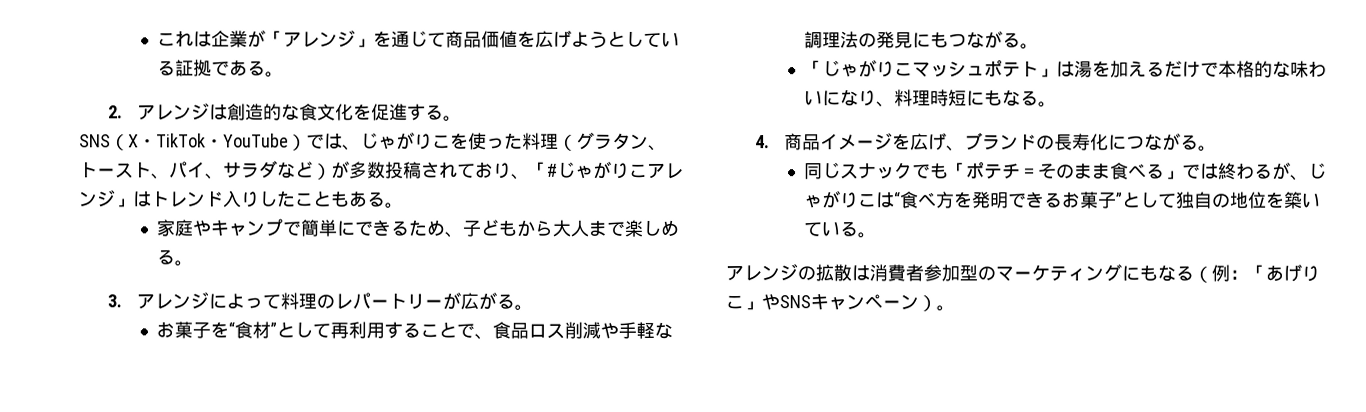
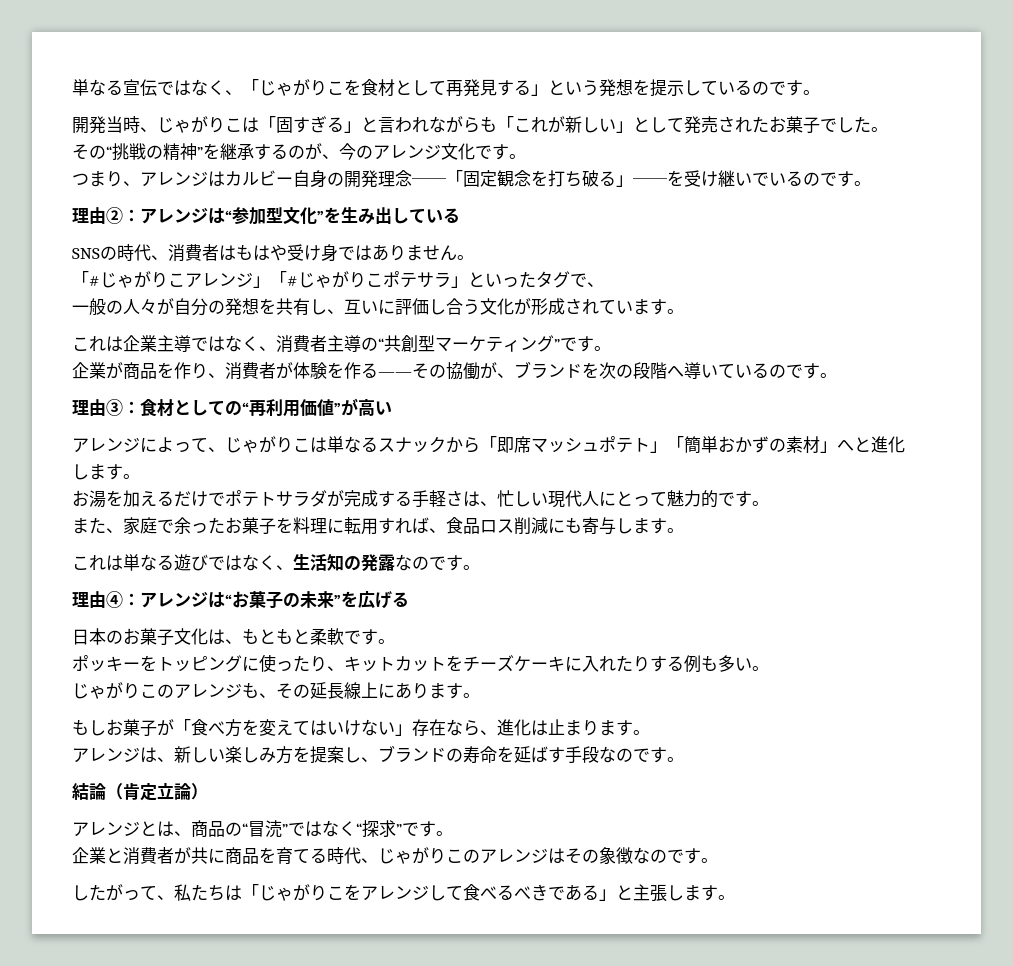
[156,29,680,48] [156,59,284,78] [108,103,463,122] [79,131,667,151] [79,160,530,180] これは企業が「アレンジ」を通じて商品価値を広げようとしている証拠である。 // 2.アレンジは創造的な食文化を促進する。 // SNS（X・TikTok・YouTube）では、じゃがりこを使った料理（グラタン、トースト、パイ、サラダなど）が多数投稿されており、 -> [72,79,820,97] [72,116,888,134] [72,143,526,161] [72,170,871,188] [72,207,460,225] [72,244,474,262] 単なる宣伝ではなく、「じゃがりこを食材として再発見する」という発想を提示しているのです。 // 開発当時、じゃがりこは「固すぎる」と言われながらも「これが新しい」として発売されたお菓子でした。 // その“挑戦の精神”を継承するのが、今のアレンジ文化です。 // つまり、アレンジはカルビー自身の開発理念──「固定観念を打ち破る」──を受け継いでいるのです。 // 理由②：アレンジは“参加型文化”を生み出している // SNSの時代、消費者はもはや受け身ではありません。 //
[132,190,404,209] [155,218,679,238] [155,249,193,267] [107,291,534,311] [155,321,673,340] [803,30,1039,50] [803,59,1327,78] [803,89,1057,108] [755,132,1218,152] [803,161,1327,181] [802,190,1321,209] [802,221,876,239] [725,263,1320,283] [725,293,937,312] はトレンド入りしたこともある。 // 家庭やキャンプで簡単にできるため、子どもから大人まで楽しめる。 // 3.アレンジによって料理のレパートリーが広がる。 // お菓子を“食材”として再利用することで、食品ロス削減や手軽な調理法の発見にもつながる。 // 「じゃがりこマッシュポテト」は湯を加えるだけで本格的な味わいになり、料理時短にもなる。 // 4.商品イメージを広げ、ブランドの長寿化につながる。 // 同じスナックでも「ポテチ＝そのまま食べる」では終わるが、じゃがりこは“食べ方を発明できるお菓子”として独自の地位を築いている。 // アレンジの拡散は消費者参加型のマーケティングにもなる（例：「あげりこ」やSNSキャンペーン） -> [270,271,604,288] [72,298,684,316] [72,335,611,353] [72,361,837,380] [72,398,392,417] [72,436,905,454] [72,464,140,480] [72,490,769,508] [72,517,684,535] [72,554,480,572] [72,591,409,609] [72,628,395,646] [72,654,769,673] [72,682,480,699] [72,719,650,737] [72,745,684,764] [72,783,208,801] [72,820,453,838] [72,847,718,865] [72,884,718,902] 「#じゃがりこポテサラ」といったタグで、 // 一般の人々が自分の発想を共有し、互いに評価し合う文化が形成されています。 // これは企業主導ではなく、消費者主導の“共創型マーケティング”です。 // 企業が商品を作り、消費者が体験を作る——その協働が、ブランドを次の段階へ導いているのです。 // 理由③：食材としての“再利用価値”が高い // アレンジによって、じゃがりこは単なるスナックから「即席マッシュポテト」「簡単おかずの素材」へと進化します。 // お湯を加えるだけでポテトサラダが完成する手軽さは、忙しい現代人にとって魅力的です。 // また、家庭で余ったお菓子を料理に転用すれば、食品ロス削減にも寄与します。 // これは単なる遊びではなく、生活知の発露なのです。 // 理由④：アレンジは“お菓子の未来”を広げる // 日本のお菓子文化は、もともと柔軟です。 // ポッキーをトッピングに使ったり、キットカットをチーズケーキに入れたりする例も多い。 // じゃがりこのアレンジも、その延長線上にあります。 // もしお菓子が「食べ方を変えてはいけない」存在なら、進化は止まります。 // アレンジは、新しい楽しみ方を提案し、ブランドの寿命を延ばす手段なのです。 // 結論（肯定立論） // アレンジとは、商品の“冒涜”ではなく“探求”です。 // 企業と消費者が共に商品を育てる時代、じゃがりこのアレンジはその象徴なのです。 // したがって、私たちは「じゃがりこをアレンジして食べるべきである」と主張します

